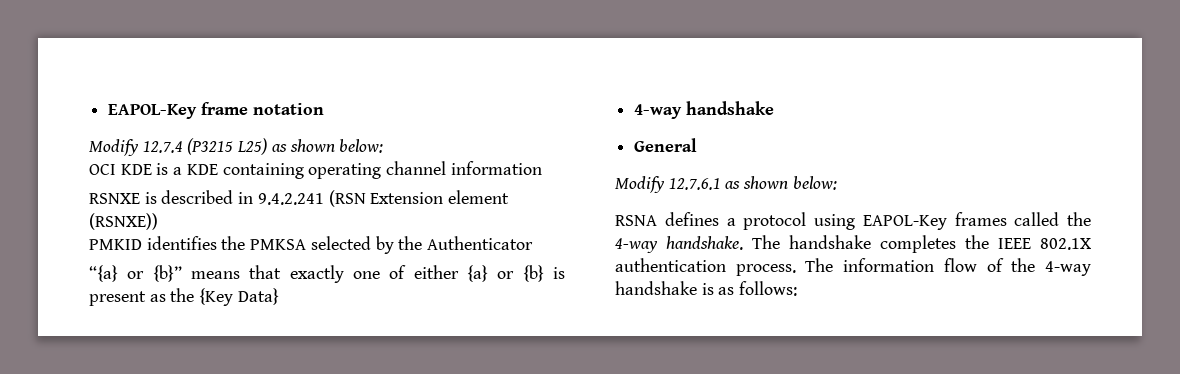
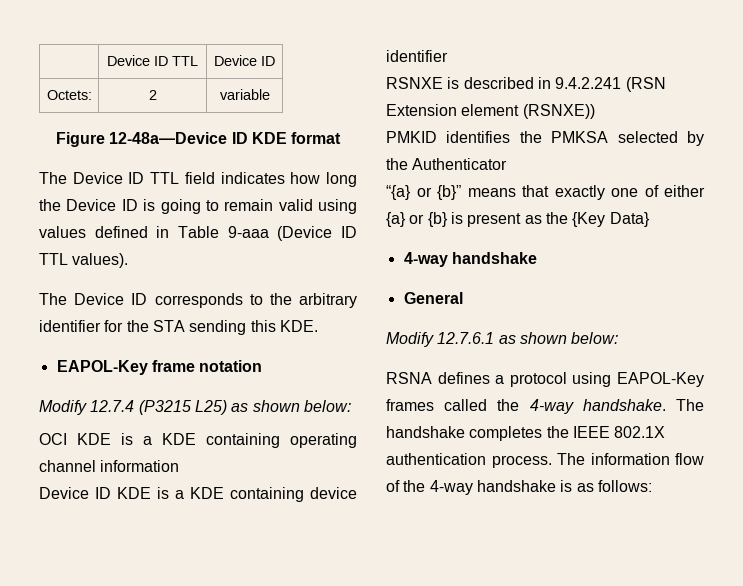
(108, 111) none -> [107,55,198,66] [214,55,275,66] [46,90,92,100] [148,90,157,100] [219,89,270,100] [55,132,342,147] [39,172,358,187] [39,199,357,214] [39,226,357,241] [39,253,129,268] [39,293,357,308] [39,320,318,335] | Device ID TTL | Device ID // Octets: | 2 | variable // Figure 12-48a—Device ID KDE format // The Device ID TTL field indicates how long the Device ID is going to remain valid using values defined in Table 9-aaa (Device ID TTL values). // The Device ID corresponds to the arbitrary identifier for the STA sending this KDE. //
(542, 168) none -> [39,487,357,502] [386,50,448,62] // Device ID KDE is a KDE containing device identifier

